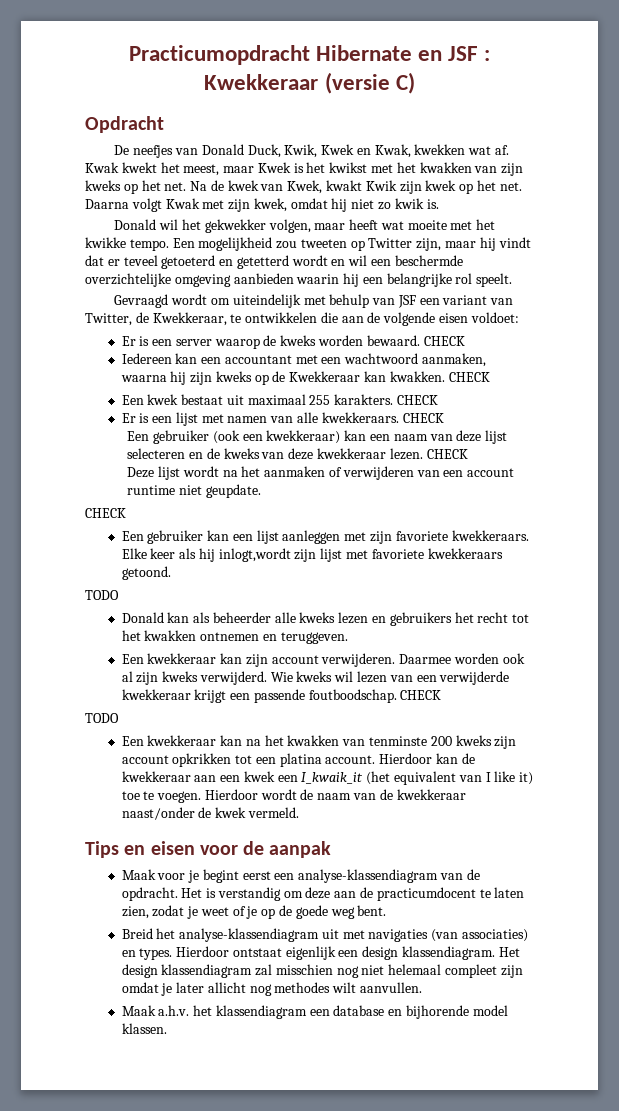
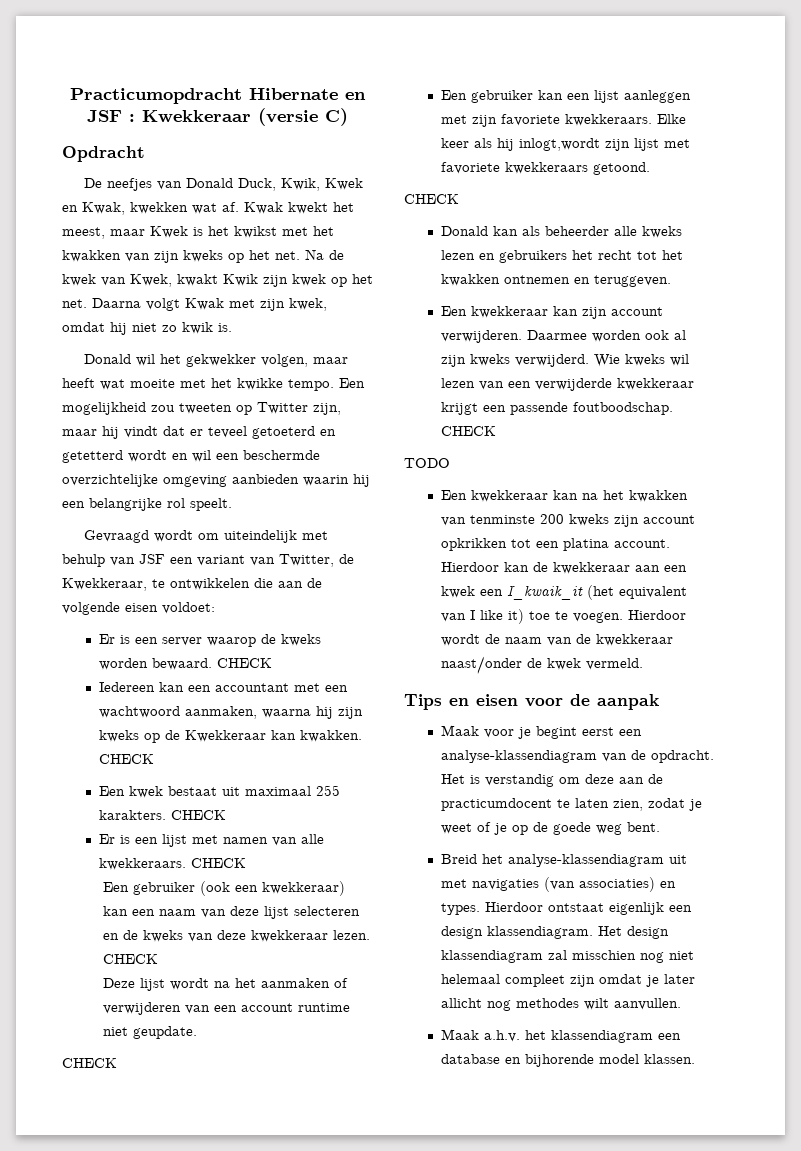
[85,590,119,600] TODO -> [404,194,459,204] CHECK

